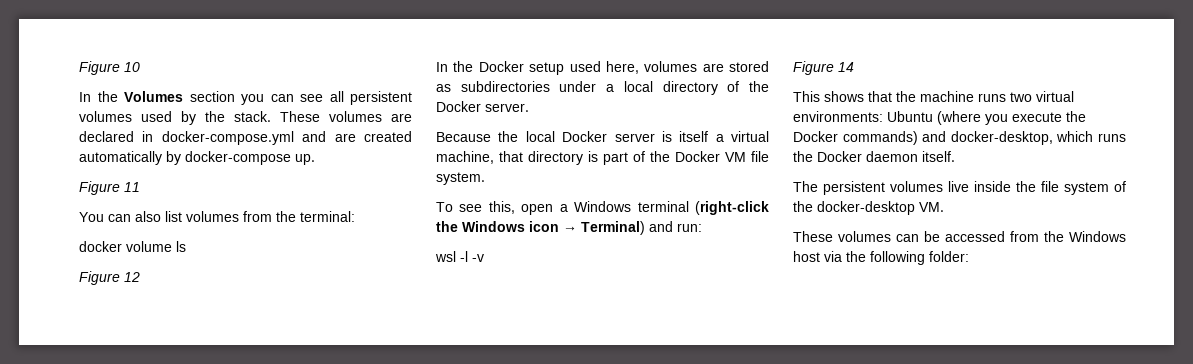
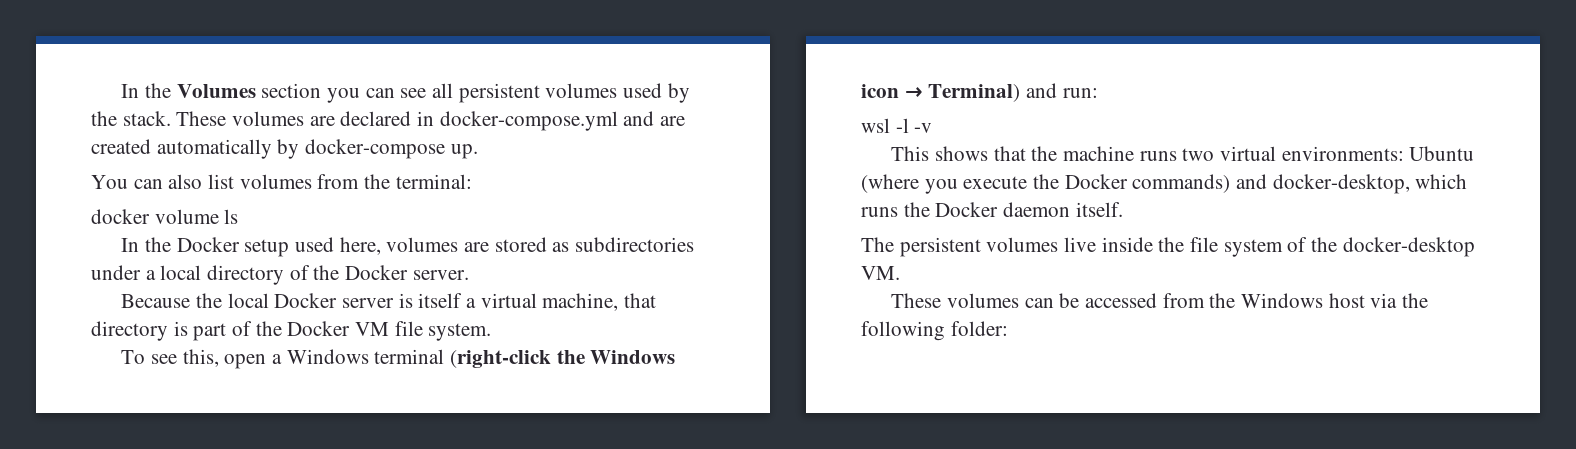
[79,61,140,75] Figure 10 // -> (121, 91) none
[79,181,140,195] // Figure 11 -> (478, 151) none
[79,271,140,285] // Figure 12 -> (239, 216) none
[793,61,854,75] // Figure 14 -> (933, 128) none

